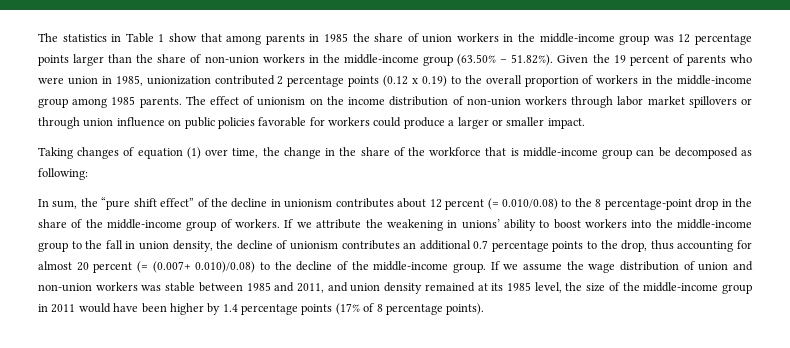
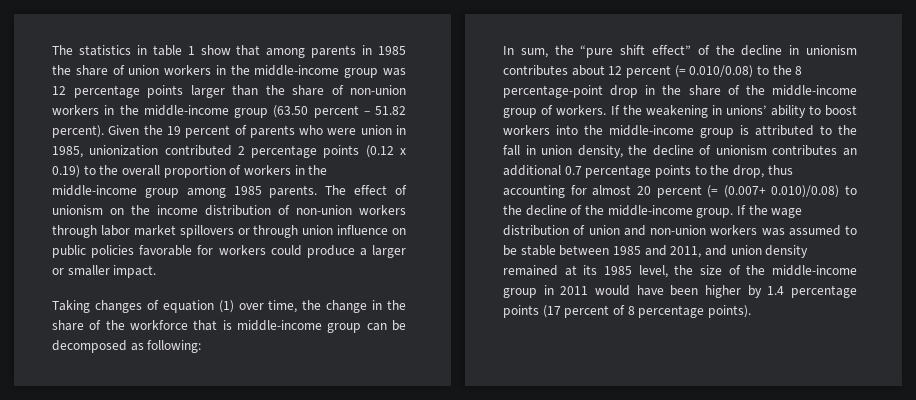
[125,33,154,43] Table -> [152,45,182,56] table
[457,54,554,66] (63.50% – 51.82%). -> [273,105,406,118] [52,125,104,138] (63.50 percent – 51.82 percent).
[296,219,362,229] we attribute -> (620, 110) none
(68, 247) none -> [740,125,814,136] is attributed
[503,263,563,271] we assume -> (746, 210) none
(162, 288) none -> [788,225,857,236] [503,245,517,256] assumed to be
[335,303,360,315] (17% -> [542,305,610,318] (17 percent

